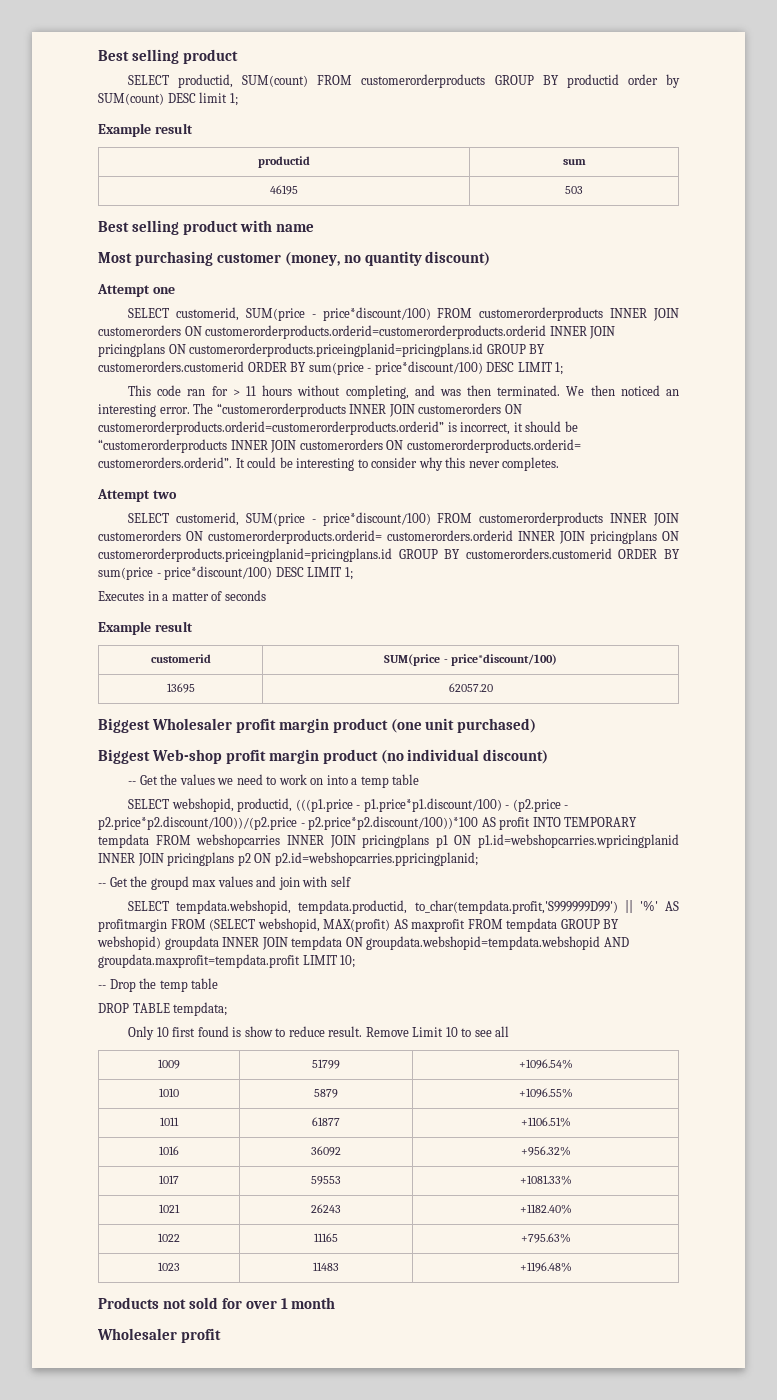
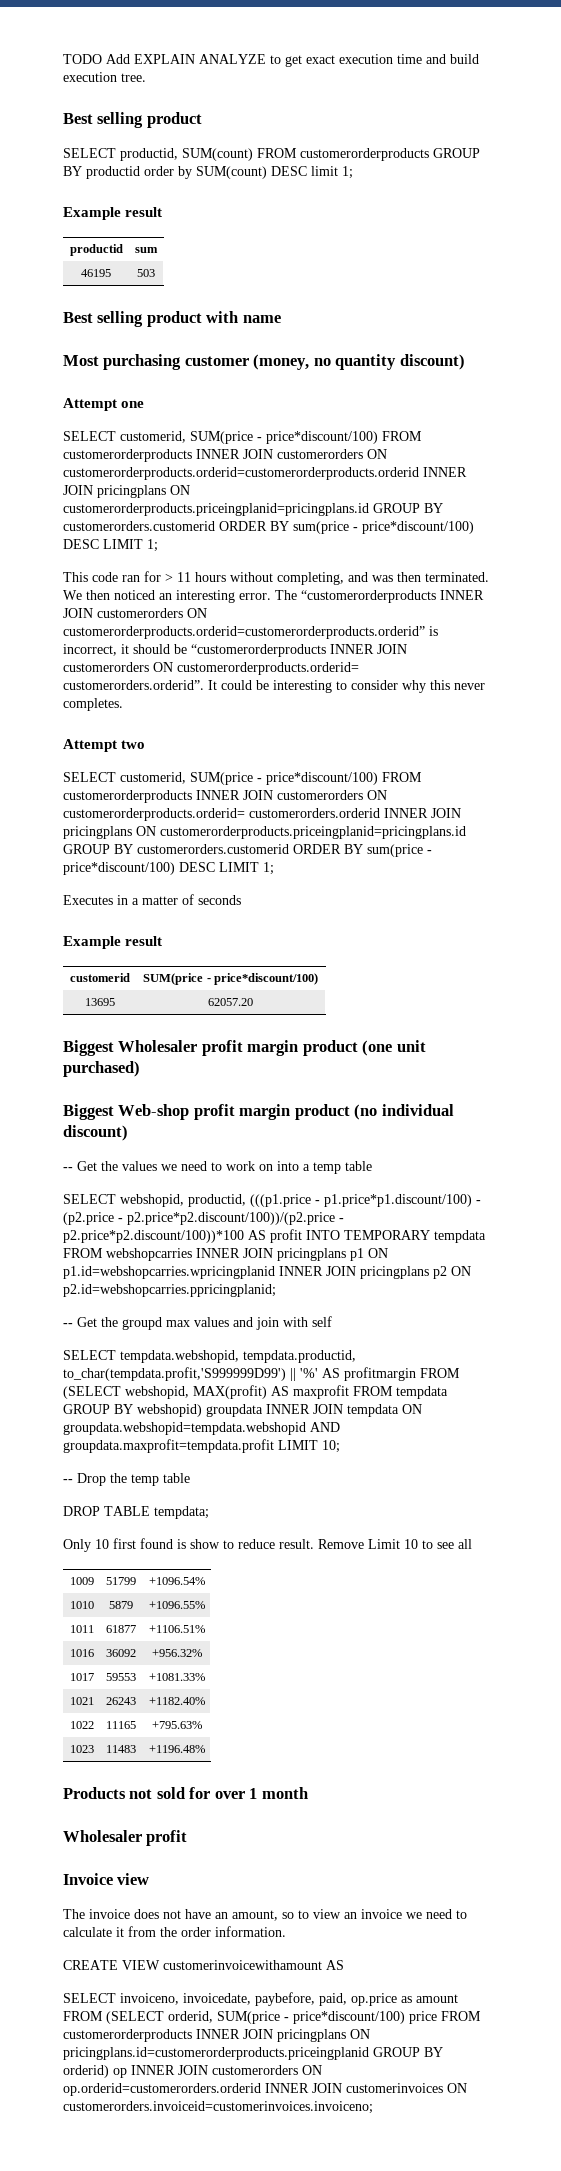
(98, 55) none -> [63,54,479,67] [63,72,146,82] TODO Add EXPLAIN ANALYZE to get exact execution time and build execution tree. //
(221, 1335) none -> [63,1873,150,1885] [63,1909,467,1921] [63,1926,286,1937] [63,1960,344,1970] [63,1992,458,2006] [63,2011,481,2024] [63,2029,370,2042] [63,2047,443,2060] [63,2065,322,2078] [63,2083,467,2096] [63,2101,373,2114] // Invoice view // The invoice does not have an amount, so to view an invoice we need to calculate it from the order information. // CREATE VIEW customerinvoicewithamount AS // SELECT invoiceno, invoicedate, paybefore, paid, op.price as amount FROM (SELECT orderid, SUM(price - price*discount/100) price FROM customerorderproducts INNER JOIN pricingplans ON pricingplans.id=customerorderproducts.priceingplanid GROUP BY orderid) op INNER JOIN customerorders ON op.orderid=customerorders.orderid INNER JOIN customerinvoices ON customerorders.invoiceid=customerinvoices.invoiceno;

